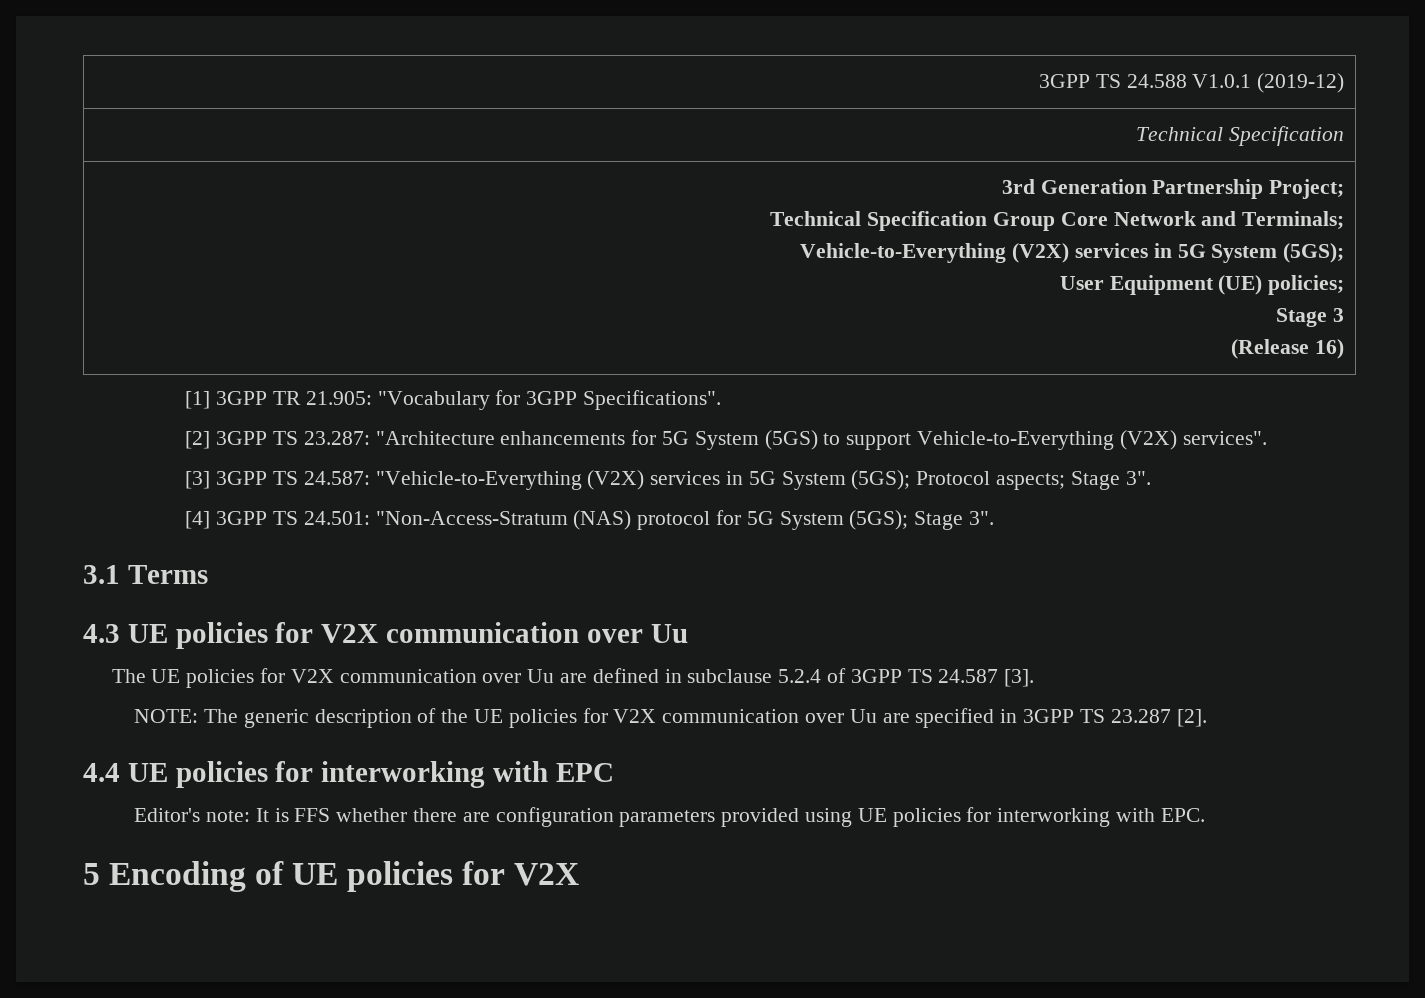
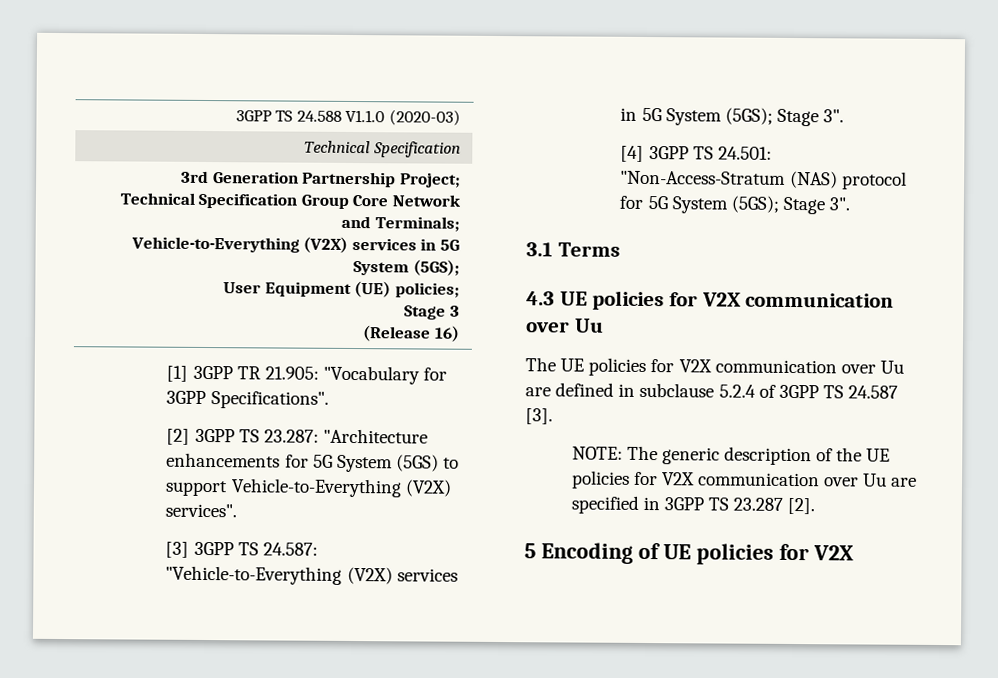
[1192,73,1345,93] V1.0.1 (2019-12) -> [345,109,461,126] V1.1.0 (2020-03)
[916,471,1066,490] Protocol aspects; -> (773, 116) none
[83,761,614,788] [134,807,1205,827] // 4.4 UE policies for interworking with EPC // Editor's note: It is FFS whether there are configuration parameters provided using UE policies for interworking with EPC. -> (816, 506) none

